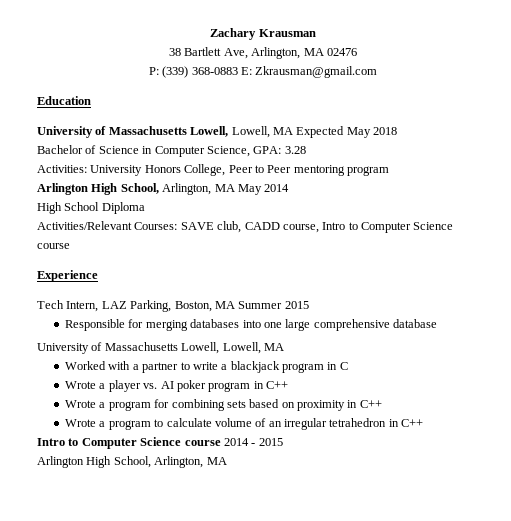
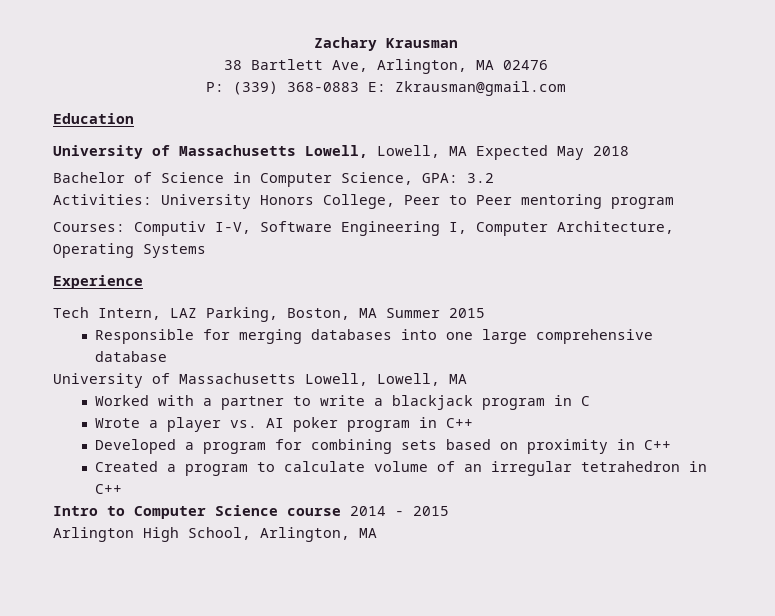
[284,146,306,154] 3.28 -> [467,173,494,183] 3.2
[37,183,290,195] [37,202,145,214] [37,221,454,233] [37,243,70,249] Arlington High School, Arlington, MA May 2014 // High School Diploma // Activities/Relevant Courses: SAVE club, CADD course, Intro to Computer Science course -> [53,221,674,236] [53,243,206,258] Courses: Computiv I-V, Software Engineering I, Computer Architecture, Operating Systems
[65,400,97,408] Wrote -> [95,439,177,454] Developed
[65,419,97,427] Wrote -> [95,461,159,472] Created

